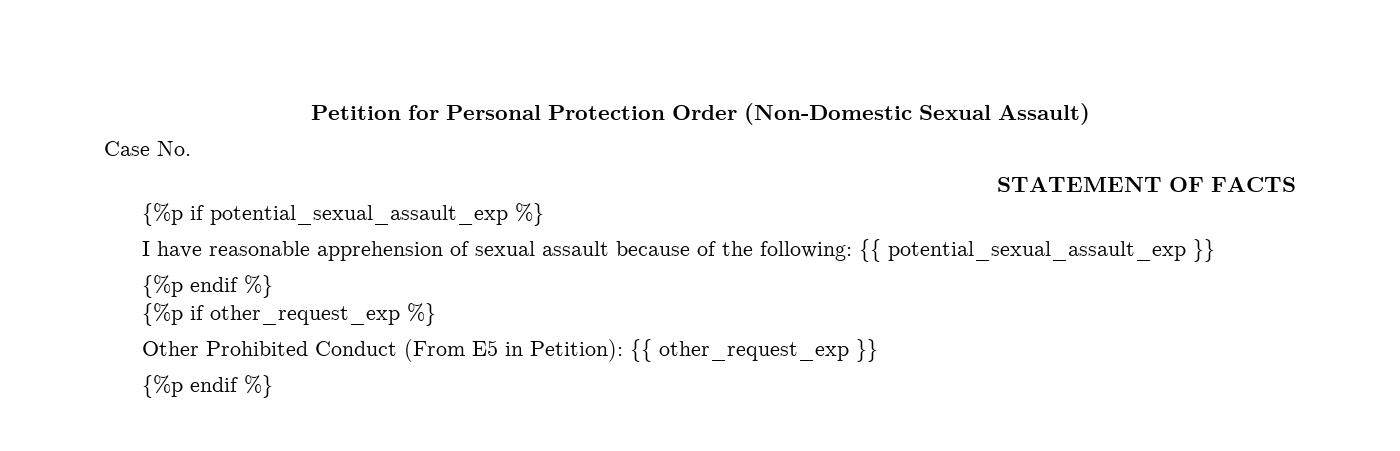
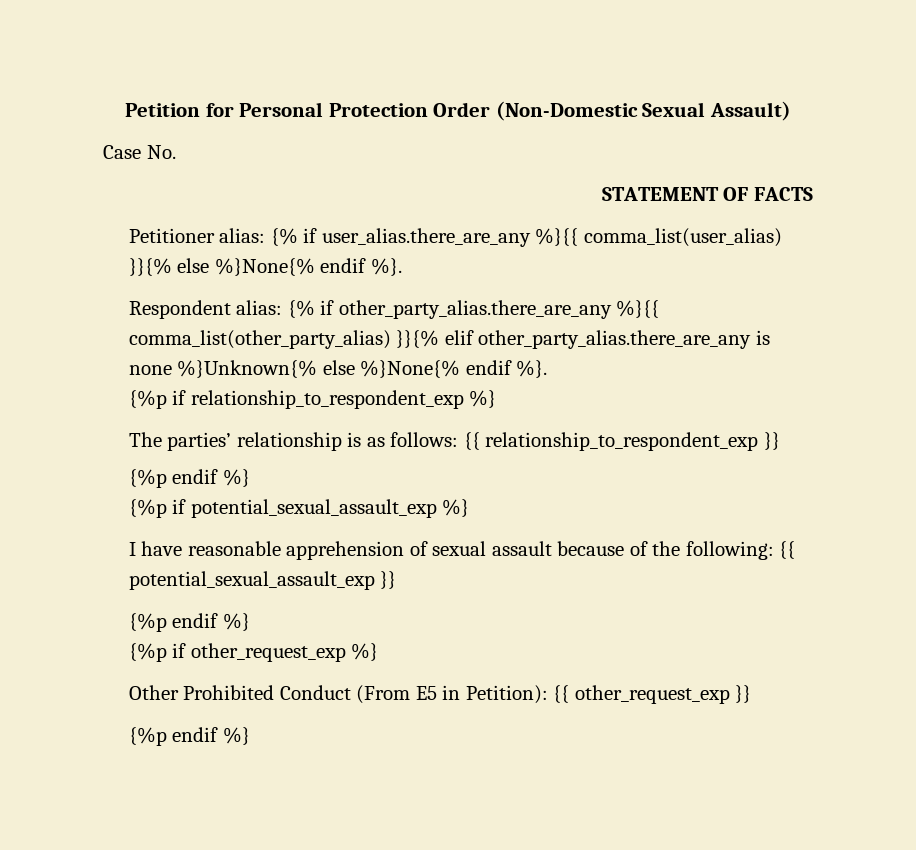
(1296, 184) none -> [128,228,782,247] [128,258,402,276] [128,300,660,319] [128,330,770,349] [128,360,548,378] [128,390,497,409] [128,432,780,451] [128,469,250,488] // Petitioner alias: {% if user_alias.there_are_any %}{{ comma_list(user_alias) }}{% else %}None{% endif %}. // Respondent alias: {% if other_party_alias.there_are_any %}{{ comma_list(other_party_alias) }}{% elif other_party_alias.there_are_any is none %}Unknown{% else %}None{% endif %}. // {%p if relationship_to_respondent_exp %} // The parties’ relationship is as follows: {{ relationship_to_respondent_exp }} // {%p endif %}

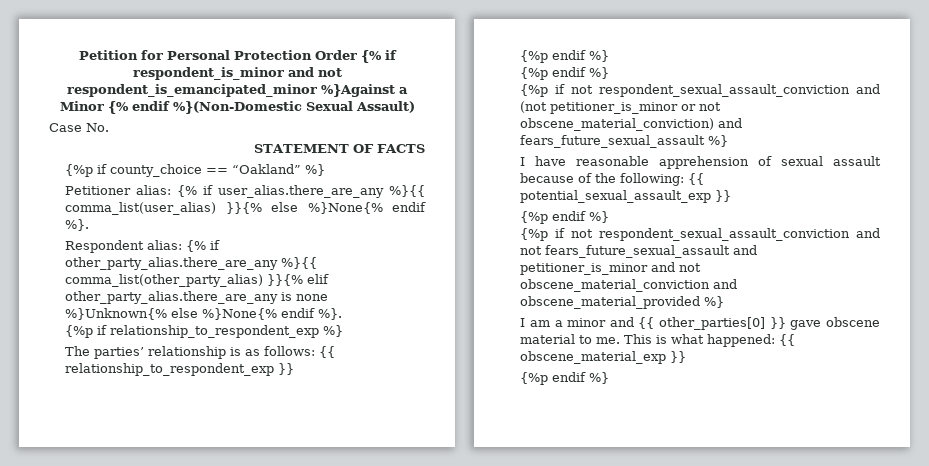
[495,101,638,121] (Non-Domestic -> [360,50,397,63] [132,67,342,80] [67,84,408,97] [59,101,302,114] {% if respondent_is_minor and not respondent_is_emancipated_minor %}Against a Minor {% endif %}(Non-Domestic
(813, 194) none -> [65,164,326,177] // {%p if county_choice == “Oakland” %}
[128,499,437,518] // {%p if potential_sexual_assault_exp -> [520,67,610,80] [520,84,880,97] [520,101,722,114] [520,118,743,131] [520,135,706,148] // {%p endif %} // {%p if not respondent_sexual_assault_conviction and (not petitioner_is_minor or not obscene_material_conviction) and fears_future_sexual_assault
[190,643,379,662] [128,685,730,704] other_request_exp %} // Other Prohibited Conduct (From E5 in Petition): {{ other_request_exp -> [571,228,880,241] [520,245,758,258] [520,262,702,275] [520,279,738,292] [520,296,725,309] [520,317,880,330] [520,334,796,347] [520,351,667,364] not respondent_sexual_assault_conviction and not fears_future_sexual_assault and petitioner_is_minor and not obscene_material_conviction and obscene_material_provided %} // I am a minor and {{ other_parties[0] }} gave obscene material to me. This is what happened: {{ obscene_material_exp

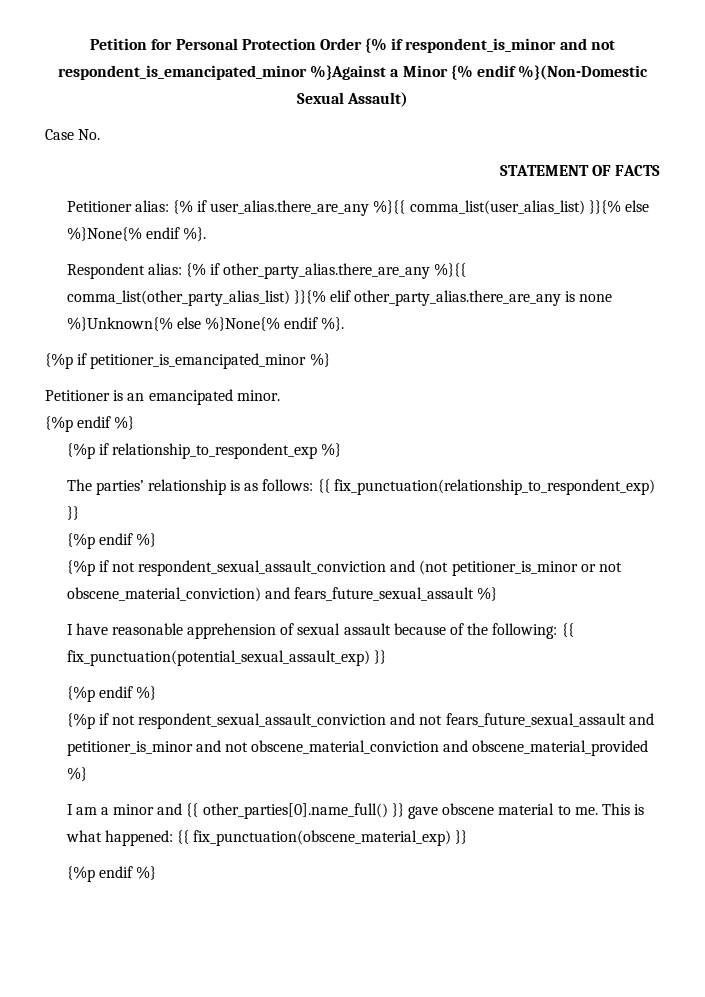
[65,164,326,177] // {%p if county_choice == “Oakland” %} -> (660, 170) none
[65,202,217,215] comma_list(user_alias) -> [409,200,585,215] comma_list(user_alias_list)
[65,274,264,287] comma_list(other_party_alias) -> [66,290,290,306] comma_list(other_party_alias_list)
(343, 314) none -> [45,353,330,369] [45,389,280,405] [45,416,135,432] // {%p if petitioner_is_emancipated_minor %} // Petitioner is an emancipated minor. // {%p endif %}
[65,363,295,376] [520,50,610,63] [520,67,610,80] relationship_to_respondent_exp }} // {%p endif %} // {%p endif %} -> [333,479,655,495] [66,506,79,520] [66,533,156,549] fix_punctuation(relationship_to_respondent_exp) }} // {%p endif %}
[520,190,712,203] potential_sexual_assault_exp -> [66,650,370,666] fix_punctuation(potential_sexual_assault_exp)
[659,317,766,330] other_parties[0] -> [202,803,388,819] other_parties[0].name_full()
[520,351,667,364] obscene_material_exp -> [193,830,452,846] fix_punctuation(obscene_material_exp)

